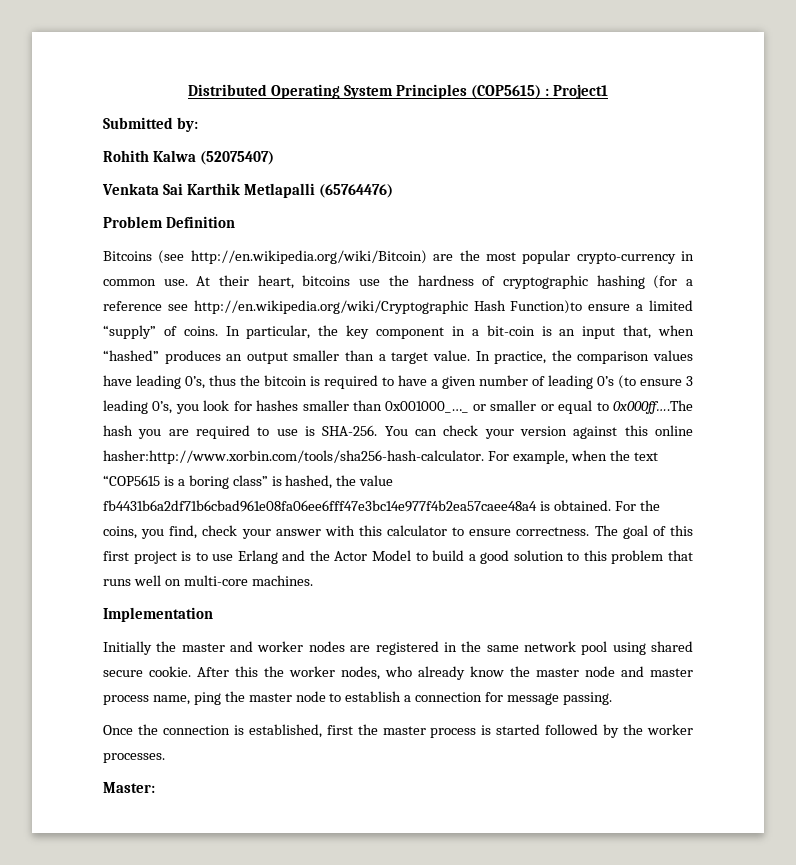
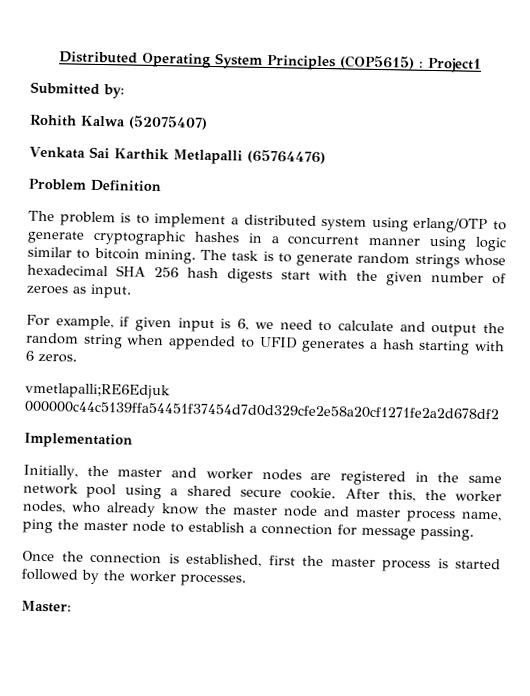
[103,250,694,264] [103,275,693,289] [103,300,694,314] [103,325,695,339] [103,350,694,364] [103,375,693,389] [103,400,694,414] [103,425,693,439] [103,450,658,464] [103,475,394,489] [103,500,660,512] [103,525,693,539] [103,550,693,564] [103,575,313,586] Bitcoins (see http://en.wikipedia.org/wiki/Bitcoin) are the most popular crypto-currency in common use. At their heart, bitcoins use the hardness of cryptographic hashing (for a reference see http://en.wikipedia.org/wiki/Cryptographic Hash Function)to ensure a limited “supply” of coins. In particular, the key component in a bit-coin is an input that, when “hashed” produces an output smaller than a target value. In practice, the comparison values have leading 0’s, thus the bitcoin is required to have a given number of leading 0’s (to ensure 3 leading 0’s, you look for hashes smaller than 0x001000_…_ or smaller or equal to 0x000ff….The hash you are required to use is SHA-256. You can check your version against this online hasher:http://www.xorbin.com/tools/sha256-hash-calculator. For example, when the text “COP5615 is a boring class” is hashed, the value fb4431b6a2df71b6cbad961e08fa06ee6fff47e3bc14e977f4b2ea57caee48a4 is obtained. For the coins, you find, check your answer with this calculator to ensure correctness. The goal of this first project is to use Erlang and the Actor Model to build a good solution to this problem that runs well on multi-core machines. -> [28,210,508,233] [27,229,507,252] [27,246,506,269] [27,264,506,286] [26,283,132,299] [26,314,505,337] [26,332,505,355] [25,350,77,363] [25,382,171,400] [24,400,499,421] The problem is to implement a distributed system using erlang/OTP to generate cryptographic hashes in a concurrent manner using logic similar to bitcoin mining. The task is to generate random strings whose hexadecimal SHA 256 hash digests start with the given number of zeroes as input. // For example, if given input is 6, we need to calculate and output the random string when appended to UFID generates a hash starting with 6 zeros. // vmetlapalli;RE6Edjuk 000000c44c5139ffa54451f37454d7d0d329cfe2e58a20cf1271fe2a2d678df2
[103,641,152,655] Initially -> [23,464,78,480] Initially,
(646, 648) none -> [170,488,179,496] a
[235,666,258,677] this -> [388,489,417,502] this,

